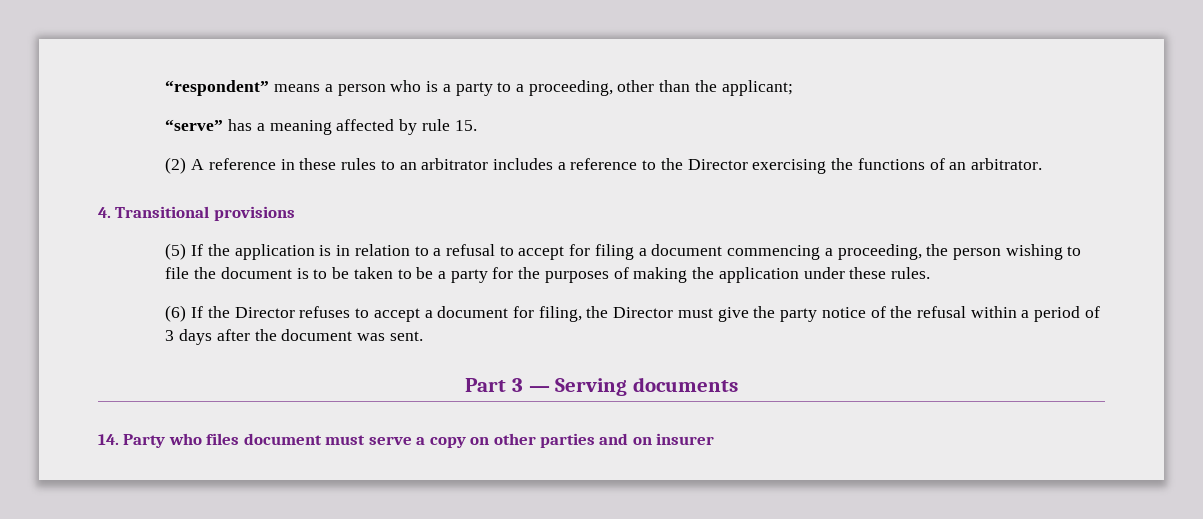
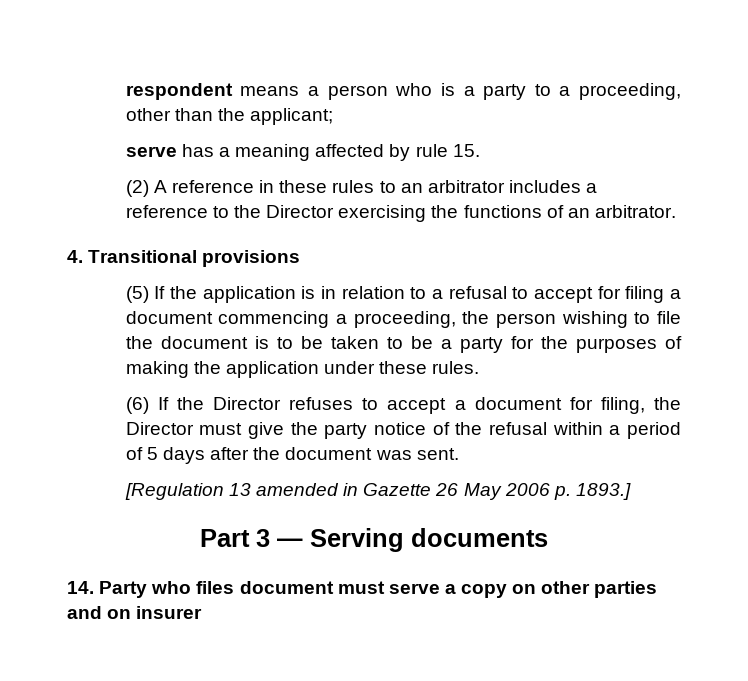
[165,80,270,96] “respondent” -> [125,83,233,100] respondent
[165,119,224,131] “serve” -> [125,146,177,157] serve
[165,330,175,341] 3 -> [146,447,158,460] 5
(423, 336) none -> [124,483,631,500] // [Regulation 13 amended in Gazette 26 May 2006 p. 1893.]

